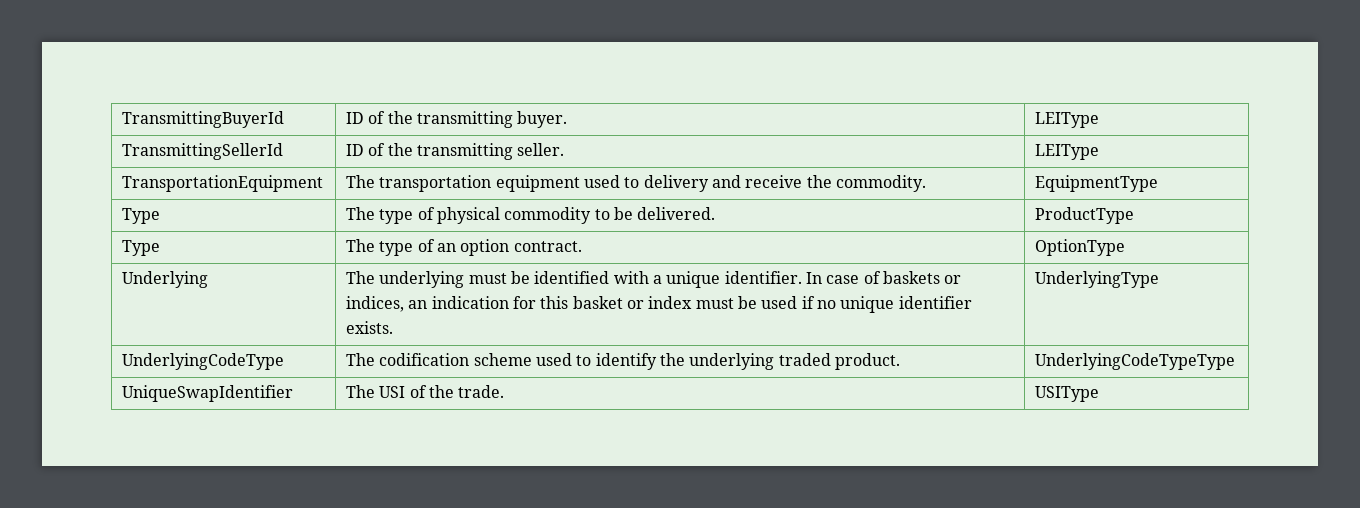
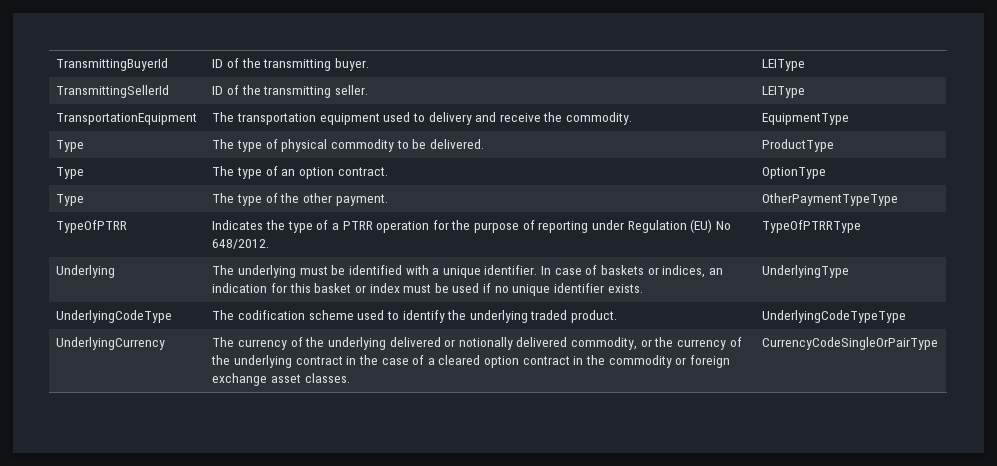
(1126, 247) none -> [56,194,85,206] [212,193,388,206] [762,193,899,206] [56,220,128,233] [212,219,731,233] [212,239,270,249] [762,220,862,233] // Type | The type of the other payment. | OtherPaymentTypeType // TypeOfPTRR | Indicates the type of a PTRR operation for the purpose of reporting under Regulation (EU) No 648/2012. | TypeOfPTRRType
[122,385,294,402] [346,385,505,398] [1035,386,1100,402] UniqueSwapIdentifier | The USI of the trade. | USIType -> [56,337,166,350] [212,337,742,350] [211,355,730,368] [212,373,350,386] [762,337,939,350] UnderlyingCurrency | The currency of the underlying delivered or notionally delivered commodity, or the currency of the underlying contract in the case of a cleared option contract in the commodity or foreign exchange asset classes. | CurrencyCodeSingleOrPairType

